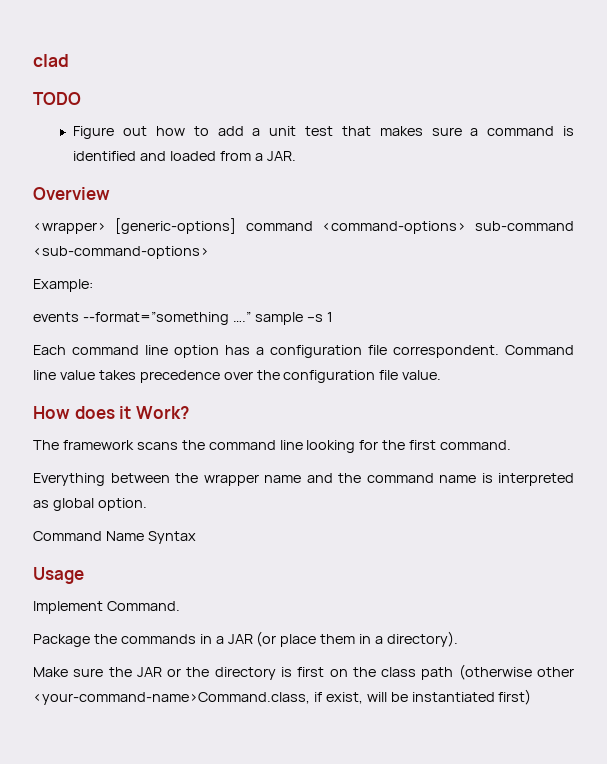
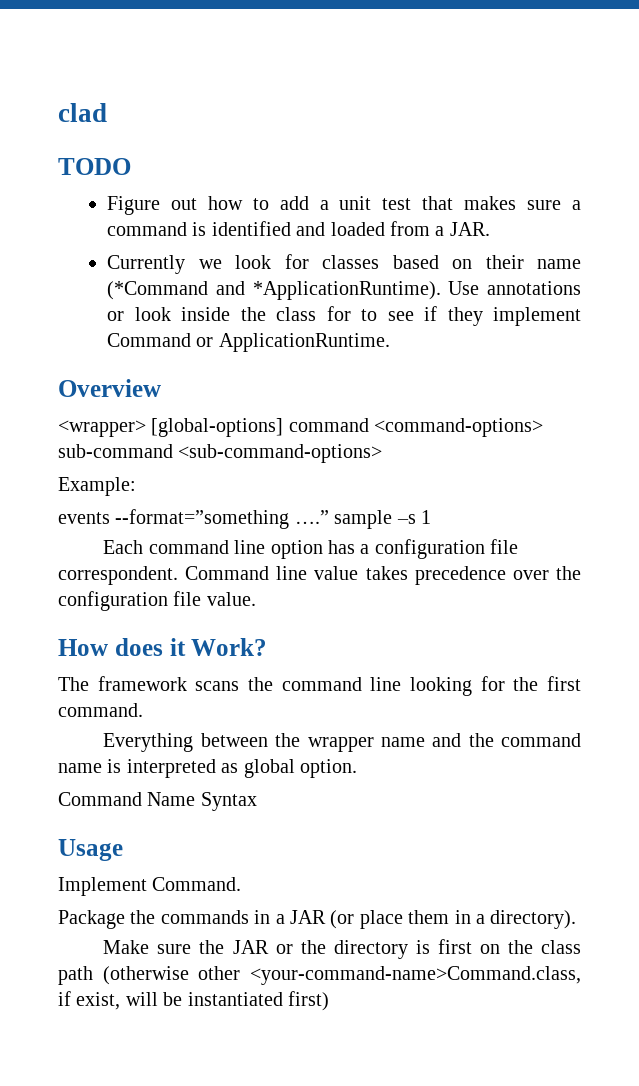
(296, 156) none -> [106,254,582,274] [106,281,581,300] [106,306,582,326] [106,333,390,352] // Currently we look for classes based on their name (*Command and *ApplicationRuntime). Use annotations or look inside the class for to see if they implement Command or ApplicationRuntime.
[115,218,237,234] [generic-options] -> [151,418,284,437] [global-options]

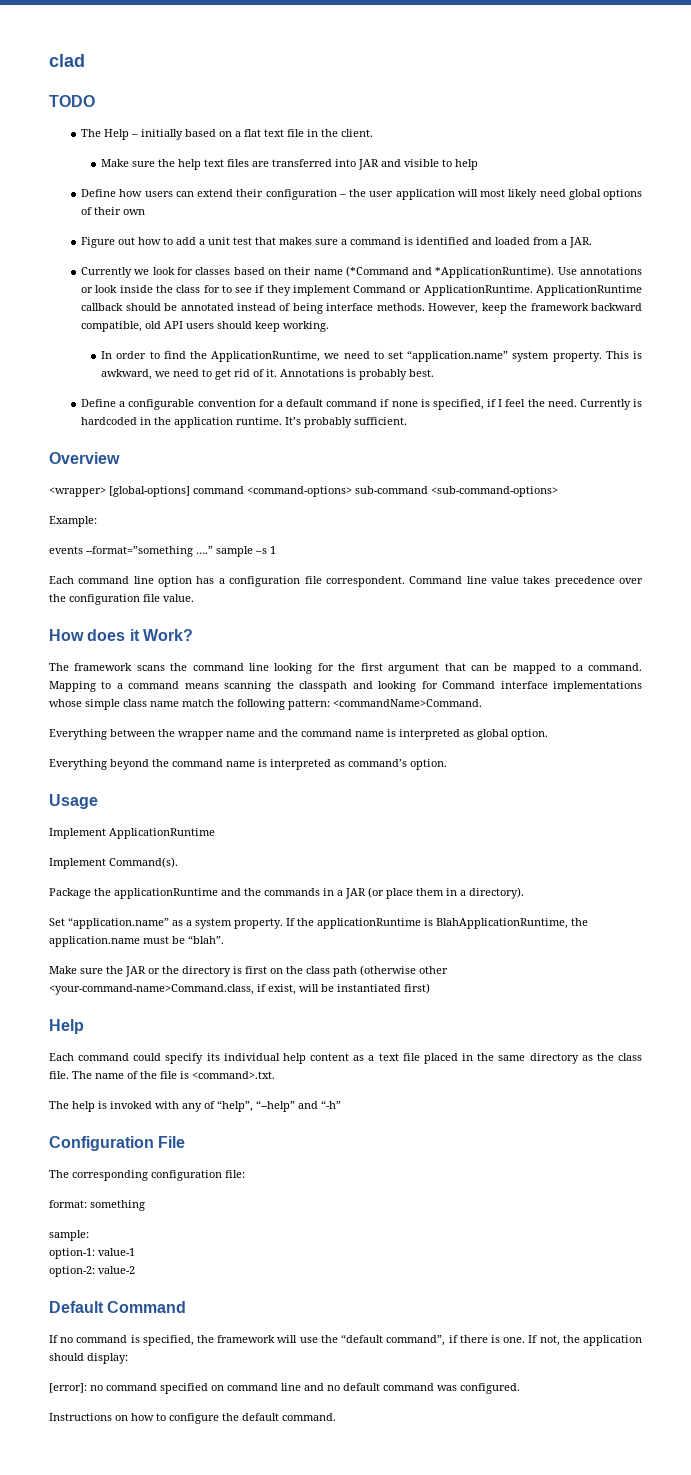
(131, 166) none -> [81,129,374,140] [101,159,479,170] [81,189,643,200] [81,207,146,215] // The Help – initially based on a flat text file in the client. // Make sure the help text files are transferred into JAR and visible to help // Define how users can extend their configuration – the user application will most likely need global options of their own
(390, 342) none -> [536,285,642,296] [81,303,643,314] [81,321,330,332] [101,350,642,362] [101,369,435,380] [81,399,642,410] [81,417,408,428] ApplicationRuntime callback should be annotated instead of being interface methods. However, keep the framework backward compatible, old API users should keep working. // In order to find the ApplicationRuntime, we need to set “application.name” system property. This is awkward, we need to get rid of it. Annotations is probably best. // Define a configurable convention for a default command if none is specified, if I feel the need. Currently is hardcoded in the application runtime. It’s probably sufficient.
[58,703,143,717] command. -> [388,663,643,674] [49,681,642,692] [49,699,482,710] argument that can be mapped to a command. Mapping to a command means scanning the classpath and looking for Command interface implementations whose simple class name match the following pattern: <commandName>Command.
[58,792,257,811] Command Name Syntax -> [49,759,447,770] Everything beyond the command name is interpreted as command’s option.
[152,877,242,891] Command. -> [109,828,215,839] [49,857,178,869] ApplicationRuntime // Implement Command(s).
(156, 917) none -> [114,888,261,899] applicationRuntime and the
(577, 919) none -> [49,917,588,929] [49,935,224,947] // Set “application.name” as a system property. If the applicationRuntime is BlahApplicationRuntime, the application.name must be “blah”.
(329, 1001) none -> [49,1019,84,1034] [49,1053,642,1064] [49,1071,275,1079] [49,1100,341,1112] [49,1136,186,1151] [49,1170,245,1181] [49,1200,145,1211] [49,1230,89,1241] [49,1248,135,1259] [49,1266,135,1277] [49,1301,187,1313] [49,1334,643,1346] [49,1353,128,1364] [49,1383,520,1394] [49,1413,336,1424] // Help // Each command could specify its individual help content as a text file placed in the same directory as the class file. The name of the file is <command>.txt. // The help is invoked with any of “help”, “--help” and “-h” // Configuration File // The corresponding configuration file: // format: something // sample: // option-1: value-1 // option-2: value-2 // Default Command // If no command is specified, the framework will use the “default command”, if there is one. If not, the application should display: // [error]: no command specified on command line and no default command was configured. // Instructions on how to configure the default command.

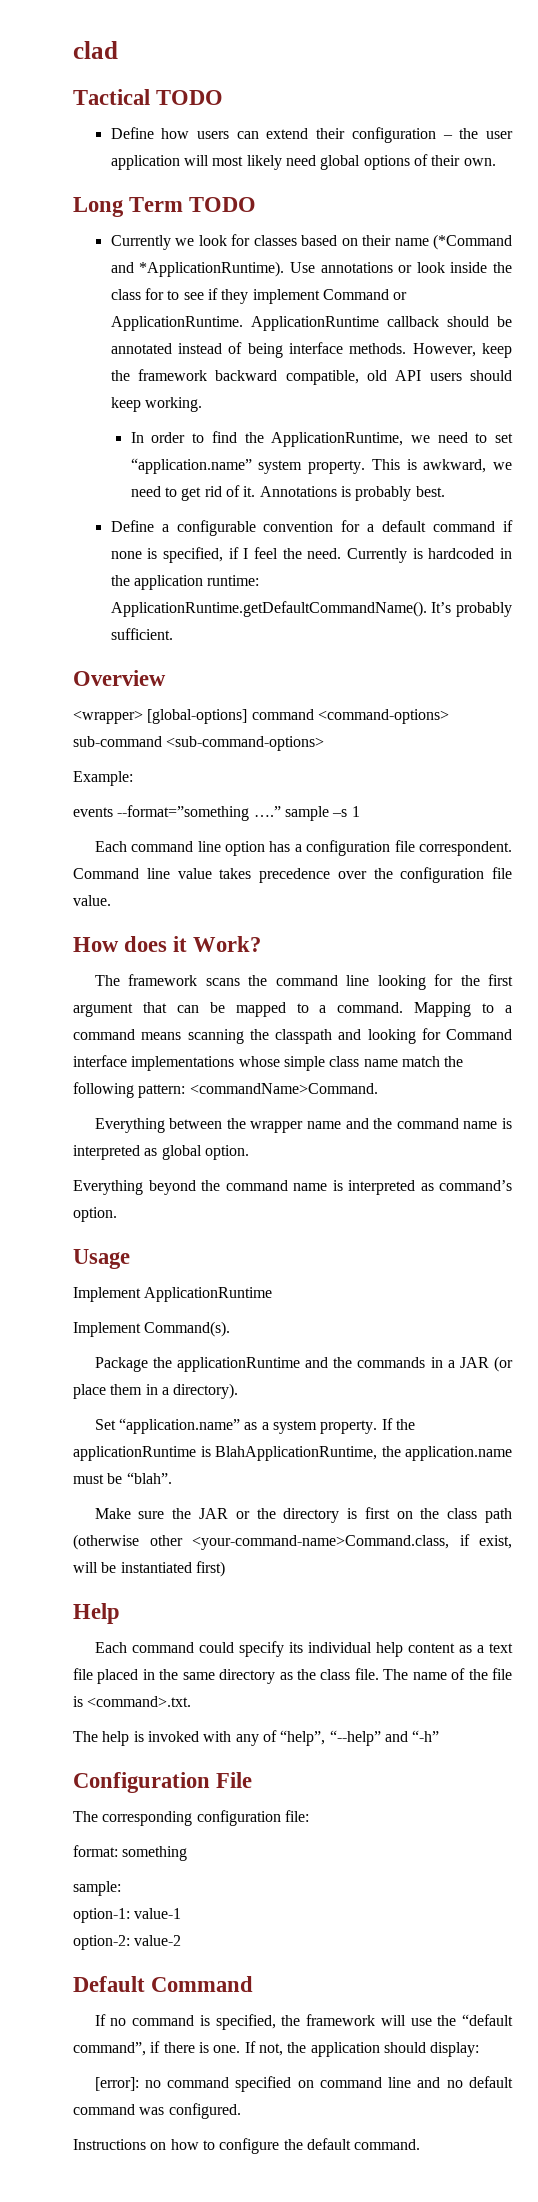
[49,95,95,107] [81,129,374,140] [101,159,479,170] TODO // The Help – initially based on a flat text file in the client. // Make sure the help text files are transferred into JAR and visible to help -> [73,89,224,105] Tactical TODO
[123,209,146,215] [81,237,593,248] own // Figure out how to add a unit test that makes sure a command is identified and loaded from a JAR. -> [463,158,496,166] [73,197,257,217] own. // Long Term TODO
[236,417,283,425] runtime. -> [207,575,260,586] [110,601,427,617] runtime: ApplicationRuntime.getDefaultCommandName().

